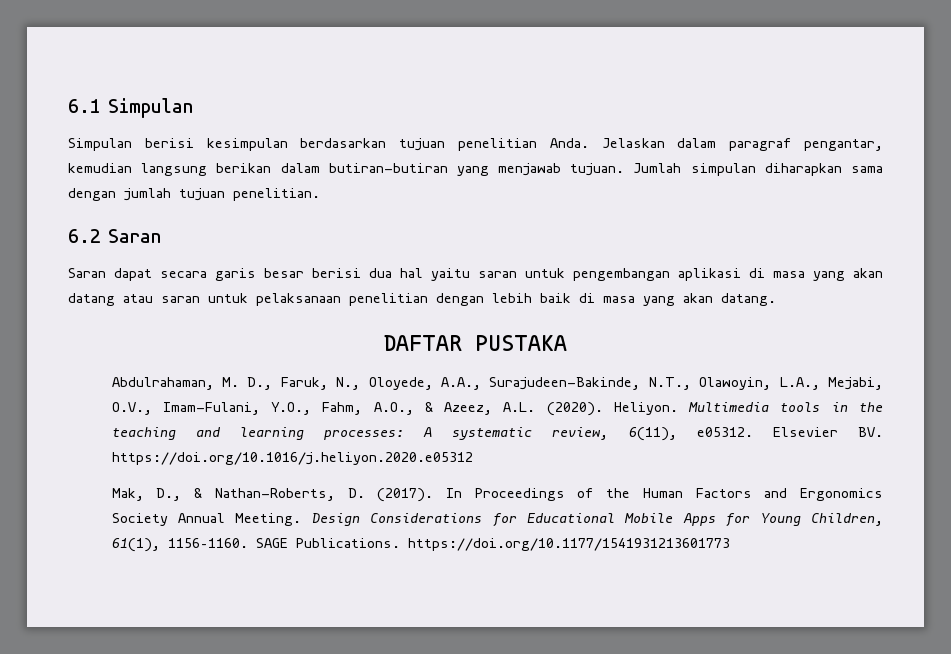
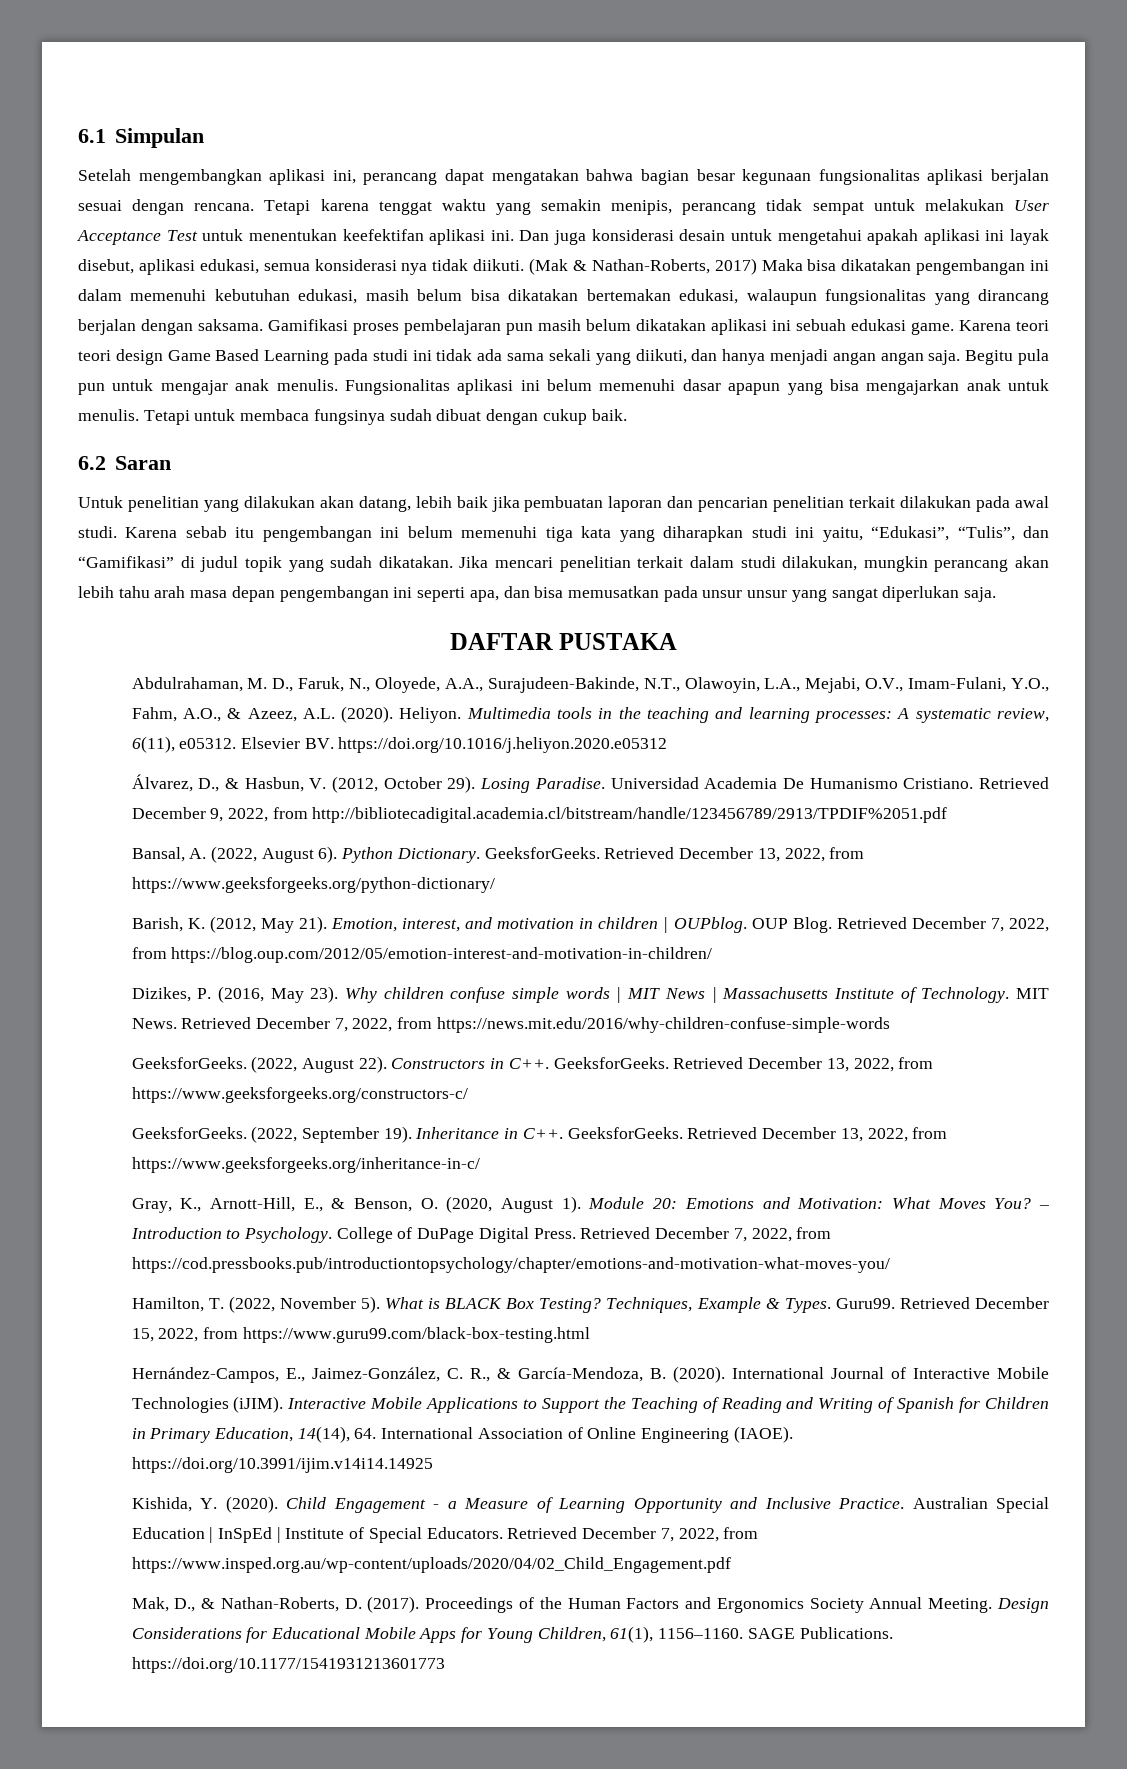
[68,138,883,151] [68,163,883,176] [68,188,320,201] [68,229,162,243] [68,268,883,281] [68,293,776,306] Simpulan berisi kesimpulan berdasarkan tujuan penelitian Anda. Jelaskan dalam paragraf pengantar, kemudian langsung berikan dalam butiran-butiran yang menjawab tujuan. Jumlah simpulan diharapkan sama dengan jumlah tujuan penelitian. // 6.2 Saran // Saran dapat secara garis besar berisi dua hal yaitu saran untuk pengembangan aplikasi di masa yang akan datang atau saran untuk pelaksanaan penelitian dengan lebih baik di masa yang akan datang. -> [78,169,1050,185] [78,199,1049,215] [77,229,1049,245] [78,258,1049,275] [78,289,1049,305] [78,319,1049,335] [78,349,1050,365] [78,379,1049,395] [78,409,627,425] [78,456,171,470] [78,496,1050,512] [78,526,1050,542] [78,556,1049,572] [78,586,997,602] Setelah mengembangkan aplikasi ini, perancang dapat mengatakan bahwa bagian besar kegunaan fungsionalitas aplikasi berjalan sesuai dengan rencana. Tetapi karena tenggat waktu yang semakin menipis, perancang tidak sempat untuk melakukan User Acceptance Test untuk menentukan keefektifan aplikasi ini. Dan juga konsiderasi desain untuk mengetahui apakah aplikasi ini layak disebut, aplikasi edukasi, semua konsiderasi nya tidak diikuti. (Mak & Nathan-Roberts, 2017) Maka bisa dikatakan pengembangan ini dalam memenuhi kebutuhan edukasi, masih belum bisa dikatakan bertemakan edukasi, walaupun fungsionalitas yang dirancang berjalan dengan saksama. Gamifikasi proses pembelajaran pun masih belum dikatakan aplikasi ini sebuah edukasi game. Karena teori teori design Game Based Learning pada studi ini tidak ada sama sekali yang diikuti, dan hanya menjadi angan angan saja. Begitu pula pun untuk mengajar anak menulis. Fungsionalitas aplikasi ini belum memenuhi dasar apapun yang bisa mengajarkan anak untuk menulis. Tetapi untuk membaca fungsinya sudah dibuat dengan cukup baik. // 6.2 Saran // Untuk penelitian yang dilakukan akan datang, lebih baik jika pembuatan laporan dan pencarian penelitian terkait dilakukan pada awal studi. Karena sebab itu pengembangan ini belum memenuhi tiga kata yang diharapkan studi ini yaitu, “Edukasi”, “Tulis”, dan “Gamifikasi” di judul topik yang sudah dikatakan. Jika mencari penelitian terkait dalam studi dilakukan, mungkin perancang akan lebih tahu arah masa depan pengembangan ini seperti apa, dan bisa memusatkan pada unsur unsur yang sangat diperlukan saja.
(473, 458) none -> [131,774,1049,793] [131,807,948,823] [131,846,865,863] [131,877,495,893] [131,916,1050,933] [131,947,713,963] [131,986,1049,1003] [131,1017,890,1033] [131,1056,934,1073] [131,1087,468,1103] [131,1126,948,1143] [131,1157,480,1173] [131,1196,1049,1213] [130,1227,832,1243] [131,1257,890,1273] [131,1296,1049,1313] [131,1327,590,1343] [131,1366,1049,1383] [131,1396,1050,1413] [131,1426,793,1443] [131,1457,433,1473] [131,1496,1049,1513] [131,1527,759,1543] [131,1557,731,1573] // Álvarez, D., & Hasbun, V. (2012, October 29). Losing Paradise. Universidad Academia De Humanismo Cristiano. Retrieved December 9, 2022, from http://bibliotecadigital.academia.cl/bitstream/handle/123456789/2913/TPDIF%2051.pdf // Bansal, A. (2022, August 6). Python Dictionary. GeeksforGeeks. Retrieved December 13, 2022, from https://www.geeksforgeeks.org/python-dictionary/ // Barish, K. (2012, May 21). Emotion, interest, and motivation in children | OUPblog. OUP Blog. Retrieved December 7, 2022, from https://blog.oup.com/2012/05/emotion-interest-and-motivation-in-children/ // Dizikes, P. (2016, May 23). Why children confuse simple words | MIT News | Massachusetts Institute of Technology. MIT News. Retrieved December 7, 2022, from https://news.mit.edu/2016/why-children-confuse-simple-words // GeeksforGeeks. (2022, August 22). Constructors in C++. GeeksforGeeks. Retrieved December 13, 2022, from https://www.geeksforgeeks.org/constructors-c/ // GeeksforGeeks. (2022, September 19). Inheritance in C++. GeeksforGeeks. Retrieved December 13, 2022, from https://www.geeksforgeeks.org/inheritance-in-c/ // Gray, K., Arnott-Hill, E., & Benson, O. (2020, August 1). Module 20: Emotions and Motivation: What Moves You? – Introduction to Psychology. College of DuPage Digital Press. Retrieved December 7, 2022, from https://cod.pressbooks.pub/introductiontopsychology/chapter/emotions-and-motivation-what-moves-you/ // Hamilton, T. (2022, November 5). What is BLACK Box Testing? Techniques, Example & Types. Guru99. Retrieved December 15, 2022, from https://www.guru99.com/black-box-testing.html // Hernández-Campos, E., Jaimez-González, C. R., & García-Mendoza, B. (2020). International Journal of Interactive Mobile Technologies (iJIM). Interactive Mobile Applications to Support the Teaching of Reading and Writing of Spanish for Children in Primary Education, 14(14), 64. International Association of Online Engineering (IAOE). https://doi.org/10.3991/ijim.v14i14.14925 // Kishida, Y. (2020). Child Engagement - a Measure of Learning Opportunity and Inclusive Practice. Australian Special Education | InSpEd | Institute of Special Educators. Retrieved December 7, 2022, from https://www.insped.org.au/wp-content/uploads/2020/04/02_Child_Engagement.pdf
[445,488,462,498] In -> (420, 1604) none

